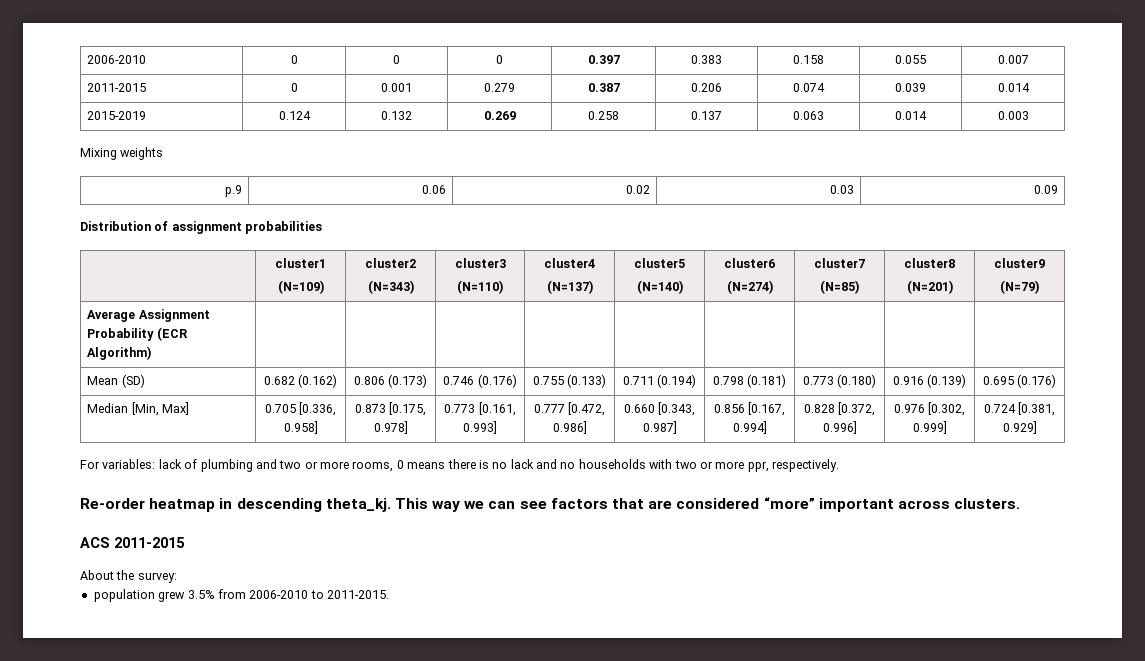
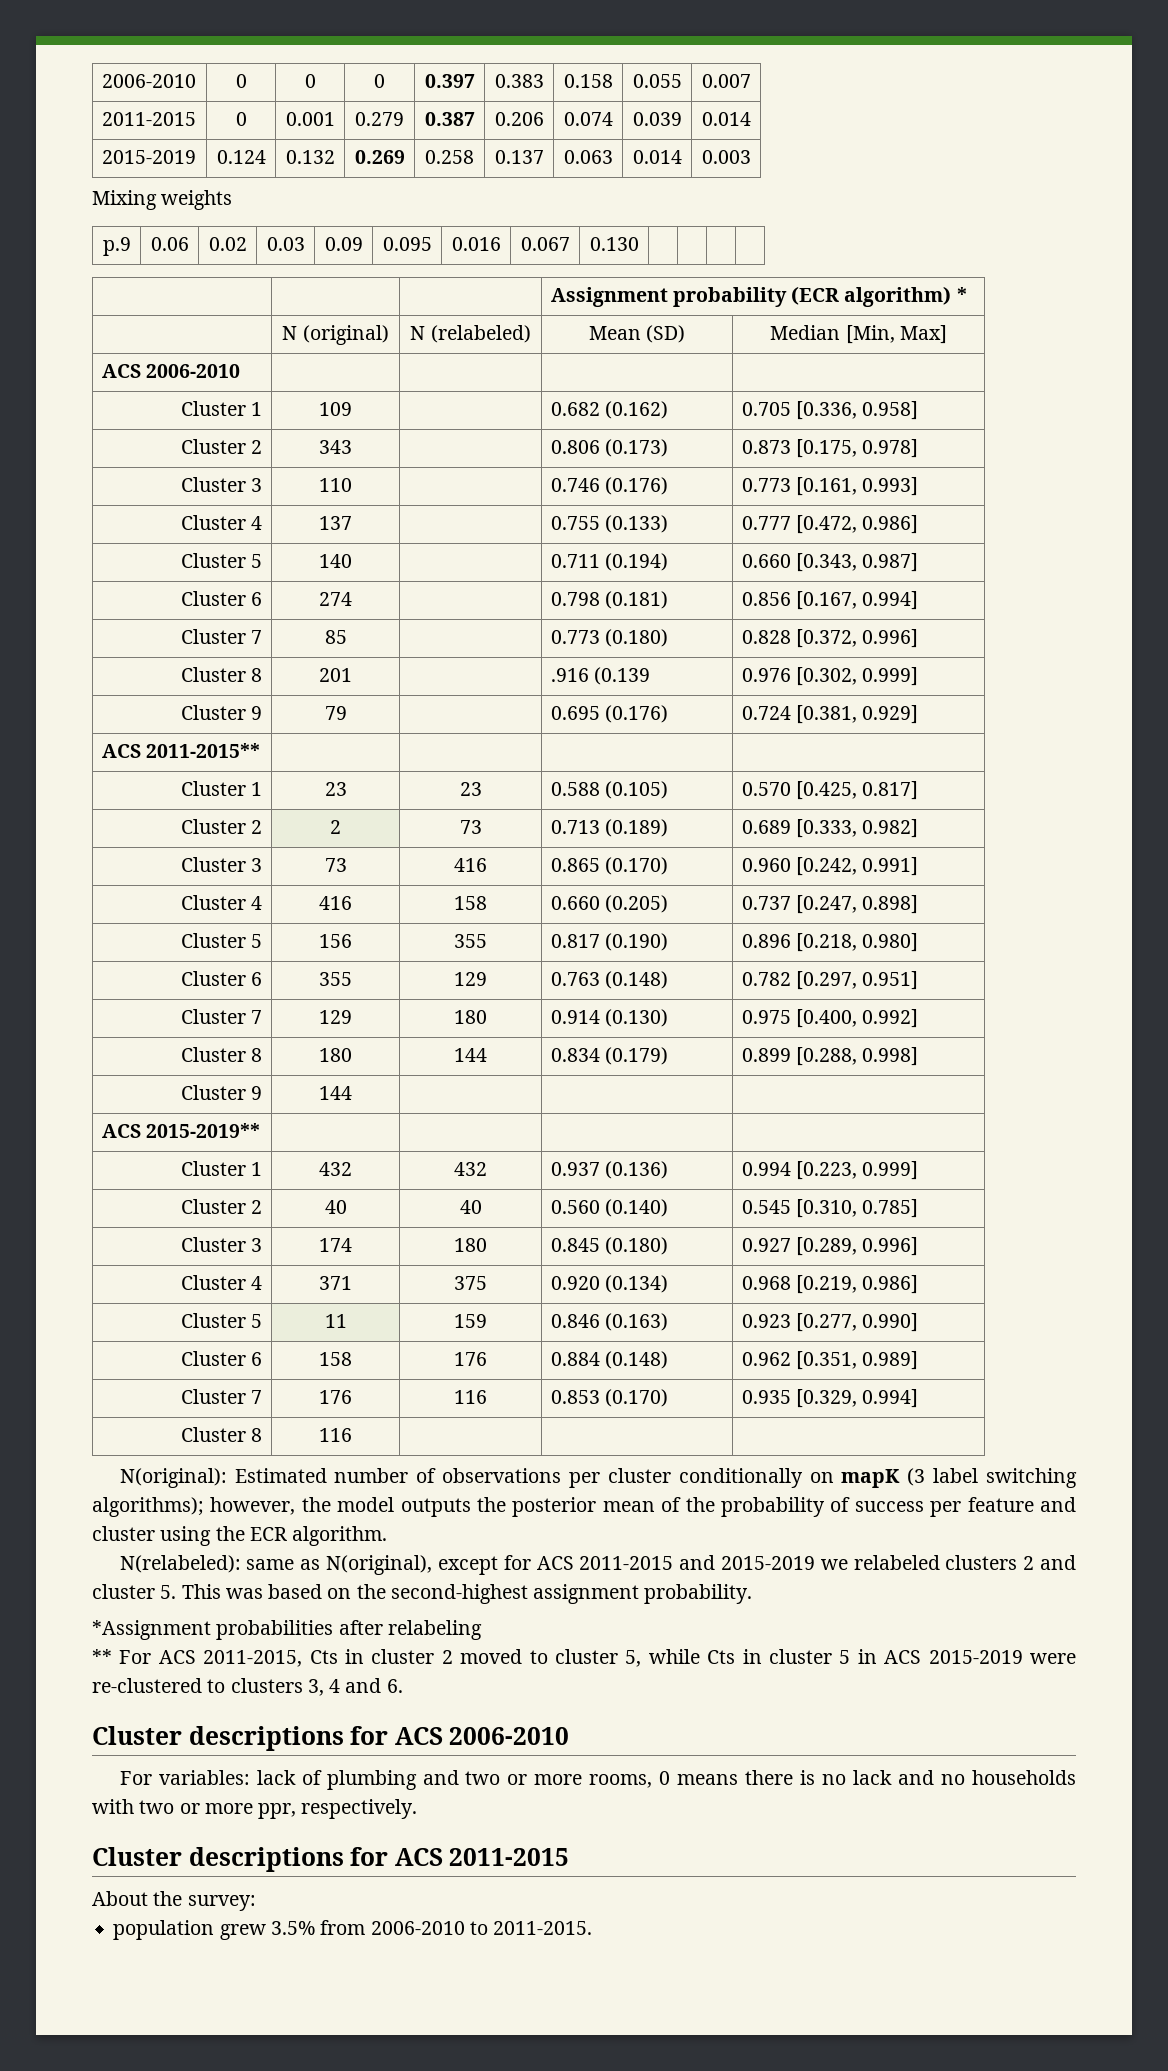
[80,221,323,234] [275,258,326,268] [277,280,324,294] [365,258,416,268] [367,280,414,294] [454,258,506,268] [457,280,503,294] [544,258,595,268] [546,280,593,294] [634,258,685,268] [636,280,683,294] [724,258,775,268] [726,280,773,294] [814,258,865,268] [820,280,859,294] [904,258,955,268] [906,280,953,294] [994,258,1045,268] [1000,280,1039,294] [87,309,210,322] [87,327,188,341] [87,346,152,360] [87,374,145,388] [263,374,338,388] [353,374,428,388] [443,374,517,388] [532,374,607,388] [622,374,697,388] [712,374,787,388] [802,374,877,388] [892,374,967,388] [982,374,1057,388] [87,402,190,416] [264,402,337,416] [283,421,318,434] [354,402,427,416] [373,421,408,434] [444,402,516,416] [463,421,497,434] [533,402,606,416] [552,421,587,434] [623,402,696,416] [642,421,677,434] [713,402,786,416] [732,421,767,434] [803,402,876,416] [822,421,857,434] [893,402,966,416] [912,421,947,434] [983,402,1056,416] [1002,421,1037,434] // Distribution of assignment probabilities // | cluster1 // (N=109) | cluster2 // (N=343) | cluster3 // (N=110) | cluster4 // (N=137) | cluster5 // (N=140) | cluster6 // (N=274) | cluster7 // (N=85) | cluster8 // (N=201) | cluster9 // (N=79) // Average Assignment Probability (ECR Algorithm) | | | | | | | | | // Mean (SD) | 0.682 (0.162) | 0.806 (0.173) | 0.746 (0.176) | 0.755 (0.133) | 0.711 (0.194) | 0.798 (0.181) | 0.773 (0.180) | 0.916 (0.139) | 0.695 (0.176) // Median [Min, Max] | 0.705 [0.336, 0.958] | 0.873 [0.175, 0.978] | 0.773 [0.161, 0.993] | 0.777 [0.472, 0.986] | 0.660 [0.343, 0.987] | 0.856 [0.167, 0.994] | 0.828 [0.372, 0.996] | 0.976 [0.302, 0.999] | 0.724 [0.381, 0.929] -> [383,237,433,251] [452,237,502,251] [521,237,571,251] [590,237,640,251] [550,286,967,307] [282,325,389,345] [410,325,531,343] [588,325,686,343] [770,325,947,344] [101,364,240,378] [181,401,263,416] [319,402,352,416] [550,401,668,419] [741,401,919,420] [181,439,263,454] [319,440,352,454] [550,439,668,457] [741,439,919,458] [181,477,263,492] [319,478,352,492] [550,477,668,495] [741,477,919,496] [181,515,263,530] [319,516,352,530] [550,515,668,533] [741,515,919,534] [181,553,263,568] [319,554,352,568] [550,553,668,571] [741,553,919,572] [181,591,263,606] [319,592,352,606] [550,591,668,609] [741,591,919,610] [181,629,263,644] [324,630,347,644] [550,629,668,647] [741,629,919,648] [181,667,263,682] [319,668,352,682] [550,667,650,685] [741,667,919,686] [181,705,263,720] [324,706,347,720] [550,705,668,723] [741,705,919,724] [101,743,260,758] [181,781,263,796] [324,782,347,796] [459,782,482,796] [550,781,668,799] [741,781,919,800] [181,819,263,834] [330,820,341,834] [459,820,482,834] [550,819,668,837] [741,819,919,838] [181,857,263,872] [324,858,347,872] [454,858,487,872] [550,857,668,875] [741,857,919,876] [181,895,263,910] [319,896,352,910] [454,896,487,910] [550,895,668,913] [741,895,919,914] [181,933,263,948] [319,934,352,948] [454,934,487,948] [550,933,668,951] [741,933,919,952] [181,971,263,986] [319,972,352,986] [454,972,487,986] [550,971,668,989] [741,971,919,990] [181,1009,263,1024] [319,1010,352,1024] [454,1010,487,1024] [550,1009,668,1027] [741,1009,919,1028] [181,1047,263,1062] [319,1048,352,1062] [454,1048,487,1062] [550,1047,668,1065] [741,1047,919,1066] [181,1085,263,1100] [319,1086,352,1100] [101,1123,260,1138] [181,1161,263,1176] [319,1162,352,1176] [454,1162,487,1176] [550,1161,668,1179] [741,1161,919,1180] [181,1199,263,1214] [324,1200,347,1214] [459,1200,482,1214] [550,1199,668,1217] [741,1199,919,1218] [181,1237,263,1252] [319,1238,352,1252] [454,1238,487,1252] [550,1237,668,1255] [741,1237,919,1256] [181,1275,263,1290] [319,1276,352,1290] [454,1276,487,1290] [550,1275,668,1293] [741,1275,919,1294] [181,1313,263,1328] [324,1314,347,1328] [454,1314,487,1328] [550,1313,668,1331] [741,1313,919,1332] [181,1351,263,1366] [319,1352,352,1366] [454,1352,487,1366] [550,1351,668,1369] [741,1351,919,1370] [181,1389,263,1404] [319,1390,352,1404] [454,1390,487,1404] [550,1389,668,1407] [741,1389,919,1408] [181,1427,263,1442] [319,1428,352,1442] [119,1468,1077,1488] [92,1497,1076,1517] [92,1526,388,1546] [119,1555,1076,1575] [92,1584,753,1604] [92,1620,482,1640] [92,1649,1076,1667] [92,1678,403,1696] [92,1726,570,1751] | 0.095 | 0.016 | 0.067 | 0.130 | | | | // | | | Assignment probability (ECR algorithm) * // | N (original) | N (relabeled) | Mean (SD) | Median [Min, Max] // ACS 2006-2010 | | | | // Cluster 1 | 109 | | 0.682 (0.162) | 0.705 [0.336, 0.958] // Cluster 2 | 343 | | 0.806 (0.173) | 0.873 [0.175, 0.978] // Cluster 3 | 110 | | 0.746 (0.176) | 0.773 [0.161, 0.993] // Cluster 4 | 137 | | 0.755 (0.133) | 0.777 [0.472, 0.986] // Cluster 5 | 140 | | 0.711 (0.194) | 0.660 [0.343, 0.987] // Cluster 6 | 274 | | 0.798 (0.181) | 0.856 [0.167, 0.994] // Cluster 7 | 85 | | 0.773 (0.180) | 0.828 [0.372, 0.996] // Cluster 8 | 201 | | .916 (0.139 | 0.976 [0.302, 0.999] // Cluster 9 | 79 | | 0.695 (0.176) | 0.724 [0.381, 0.929] // ACS 2011-2015** | | | | // Cluster 1 | 23 | 23 | 0.588 (0.105) | 0.570 [0.425, 0.817] // Cluster 2 | 2 | 73 | 0.713 (0.189) | 0.689 [0.333, 0.982] // Cluster 3 | 73 | 416 | 0.865 (0.170) | 0.960 [0.242, 0.991] // Cluster 4 | 416 | 158 | 0.660 (0.205) | 0.737 [0.247, 0.898] // Cluster 5 | 156 | 355 | 0.817 (0.190) | 0.896 [0.218, 0.980] // Cluster 6 | 355 | 129 | 0.763 (0.148) | 0.782 [0.297, 0.951] // Cluster 7 | 129 | 180 | 0.914 (0.130) | 0.975 [0.400, 0.992] // Cluster 8 | 180 | 144 | 0.834 (0.179) | 0.899 [0.288, 0.998] // Cluster 9 | 144 | | | // ACS 2015-2019** | | | | // Cluster 1 | 432 | 432 | 0.937 (0.136) | 0.994 [0.223, 0.999] // Cluster 2 | 40 | 40 | 0.560 (0.140) | 0.545 [0.310, 0.785] // Cluster 3 | 174 | 180 | 0.845 (0.180) | 0.927 [0.289, 0.996] // Cluster 4 | 371 | 375 | 0.920 (0.134) | 0.968 [0.219, 0.986] // Cluster 5 | 11 | 159 | 0.846 (0.163) | 0.923 [0.277, 0.990] // Cluster 6 | 158 | 176 | 0.884 (0.148) | 0.962 [0.351, 0.989] // Cluster 7 | 176 | 116 | 0.853 (0.170) | 0.935 [0.329, 0.994] // Cluster 8 | 116 | | | // N(original): Estimated number of observations per cluster conditionally on mapK (3 label switching algorithms); however, the model outputs the posterior mean of the probability of success per feature and cluster using the ECR algorithm. // N(relabeled): same as N(original), except for ACS 2011-2015 and 2015-2019 we relabeled clusters 2 and cluster 5. This was based on the second-highest assignment probability. // *Assignment probabilities after relabeling // ** For ACS 2011-2015, Cts in cluster 2 moved to cluster 5, while Cts in cluster 5 in ACS 2015-2019 were re-clustered to clusters 3, 4 and 6. // Cluster descriptions for ACS 2006-2010
[80,497,1021,512] Re-order heatmap in descending theta_kj. This way we can see factors that are considered “more” important across clusters. // -> [92,1847,389,1872] Cluster descriptions for

